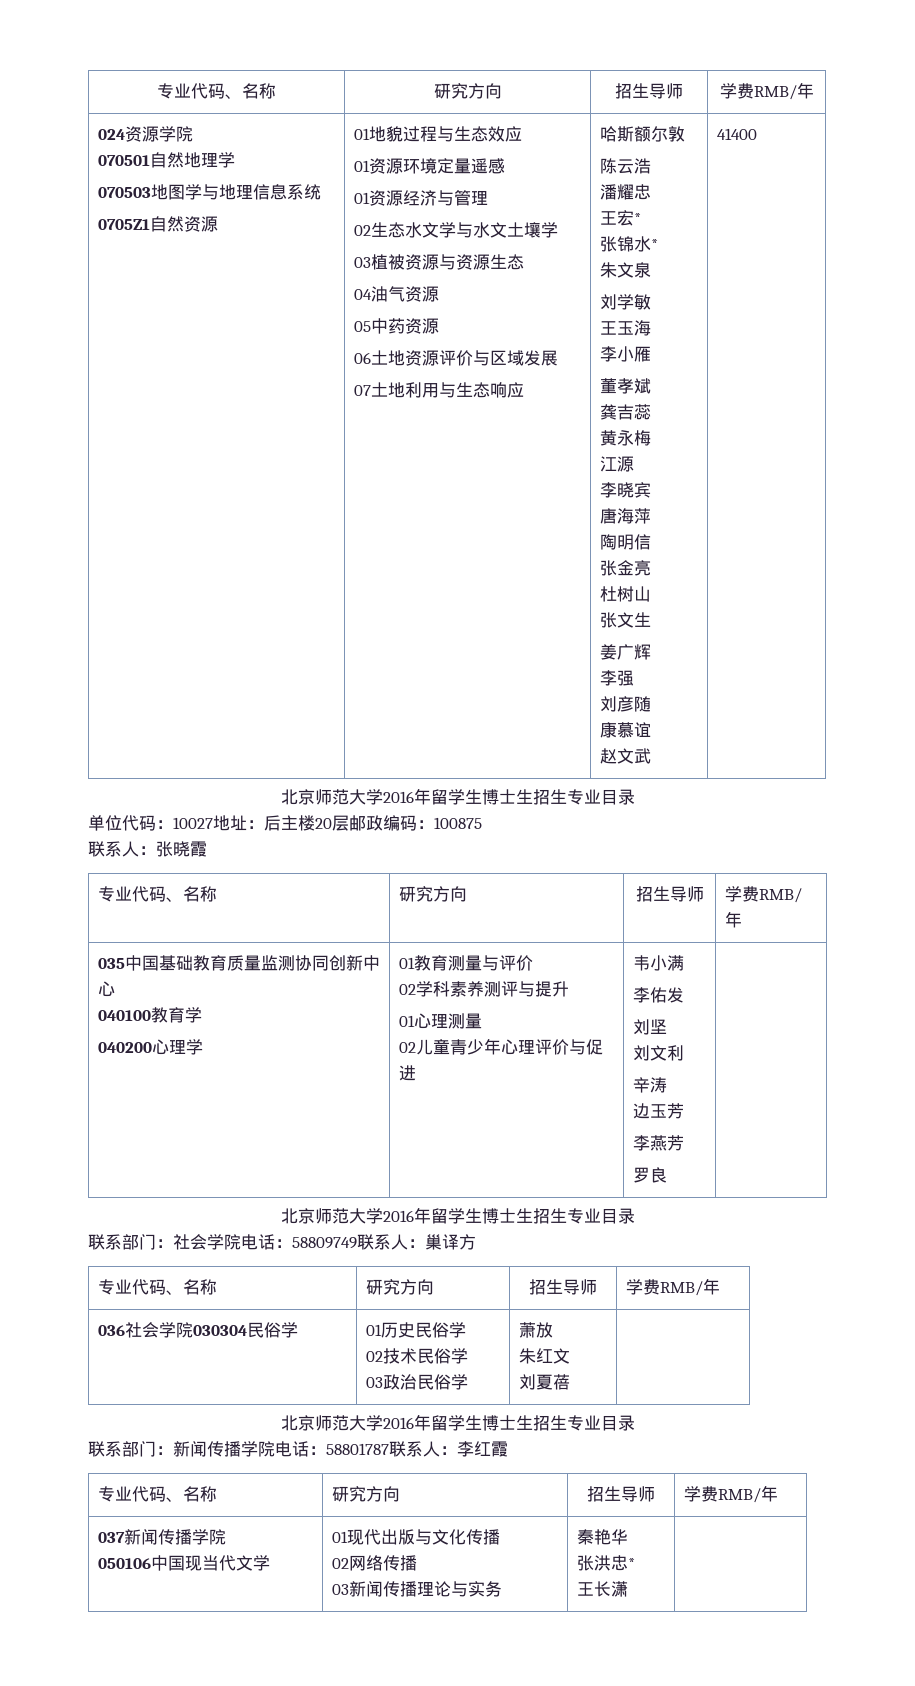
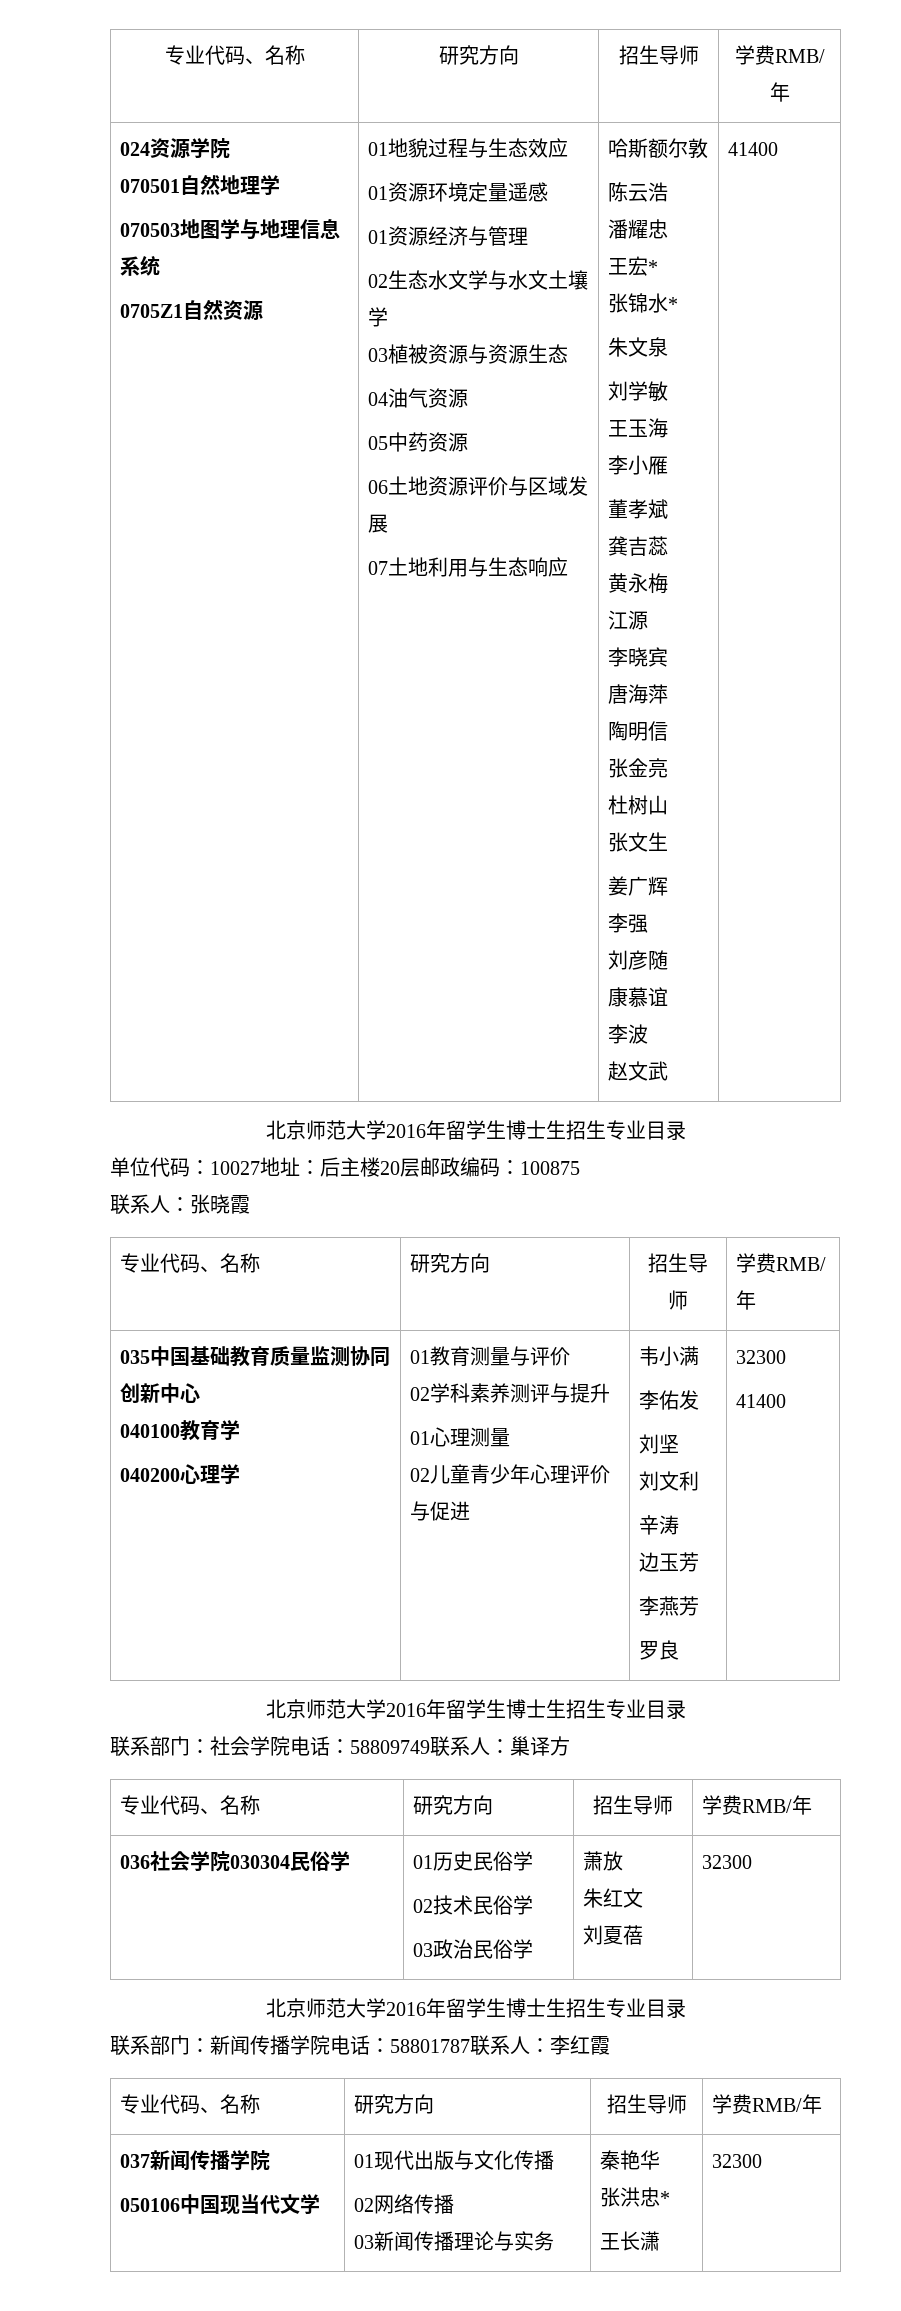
(651, 729) none -> [608,1024,649,1044] // 李波
(667, 1175) none -> [736,1350,787,1364] [736,1394,787,1408] 32300 // 41400
(570, 1382) none -> [702,1855,753,1869] 32300
(628, 1589) none -> [712,2154,763,2168] 32300

